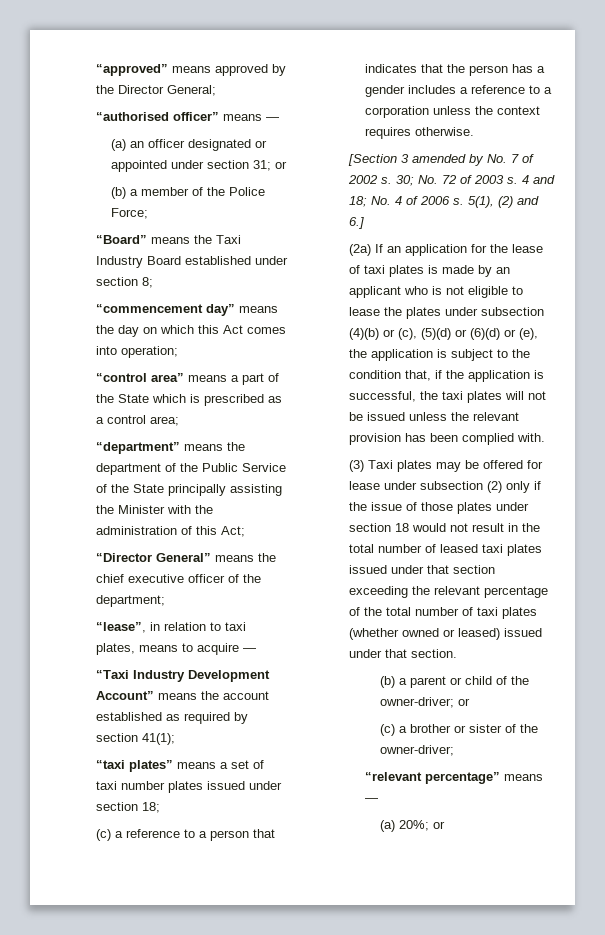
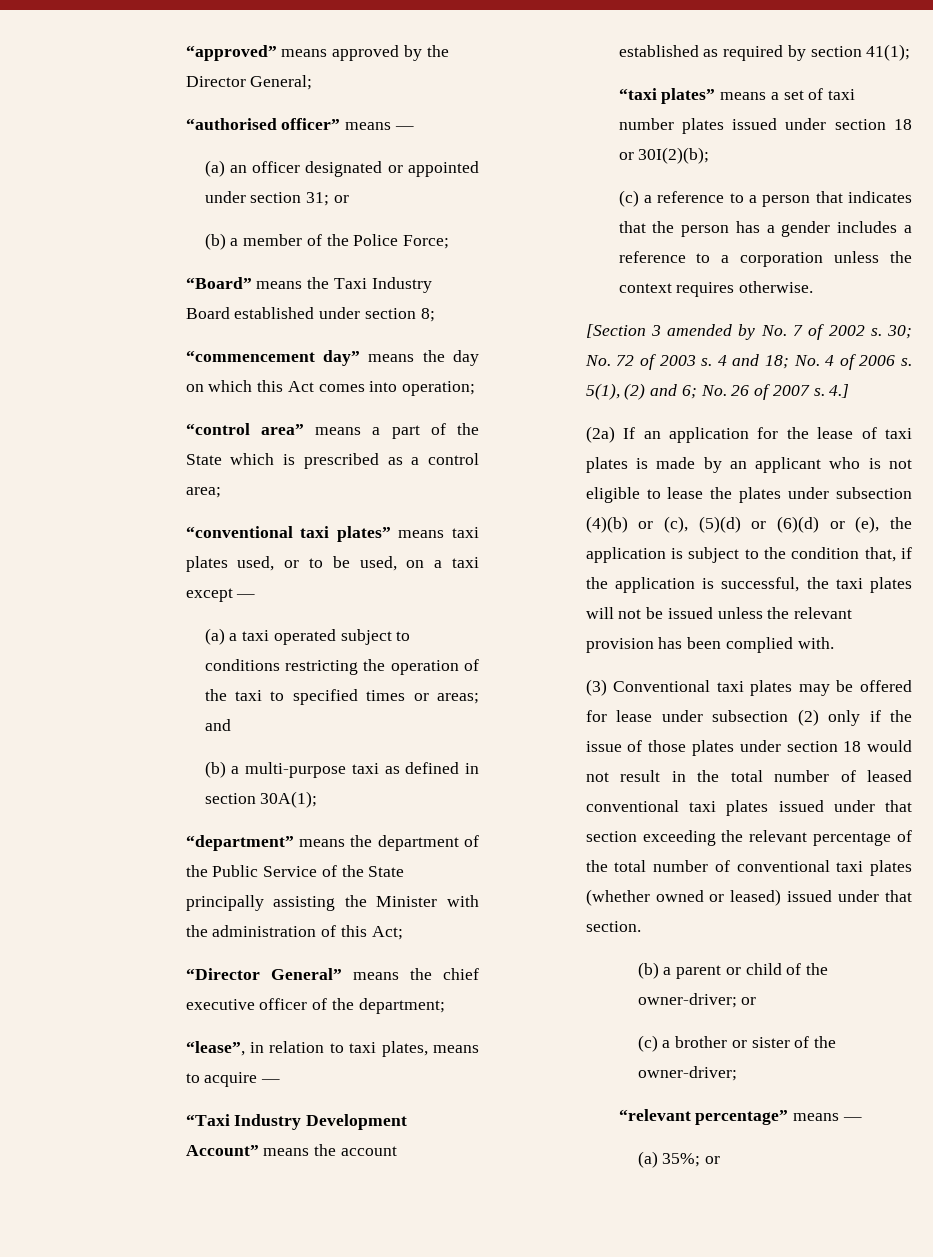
(179, 421) none -> [185,526,480,542] [185,556,480,572] [185,588,256,602] [204,628,411,645] [204,659,480,675] [204,689,479,705] [204,719,231,731] [204,761,479,778] [204,791,318,808] // “conventional taxi plates” means taxi plates used, or to be used, on a taxi except — // (a) a taxi operated subject to conditions restricting the operation of the taxi to specified times or areas; and // (b) a multi-purpose taxi as defined in section 30A(1);
[141,802,160,813] 18; -> [894,119,912,130] [618,147,710,164] 18 or 30I(2)(b);
[349,217,365,229] 6.] -> [681,384,850,400] 6; No. 26 of 2007 s. 4.]
[368,460,394,469] Taxi -> [613,680,744,692] Conventional taxi
(479, 548) none -> [585,800,679,812] conventional
(474, 611) none -> [736,860,830,872] conventional
[399,820,430,831] 20%; -> [662,1153,701,1167] 35%;

